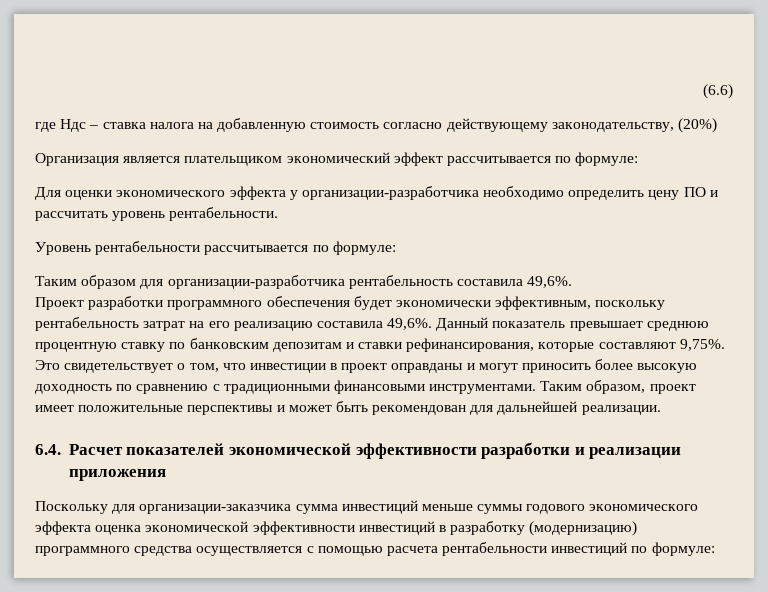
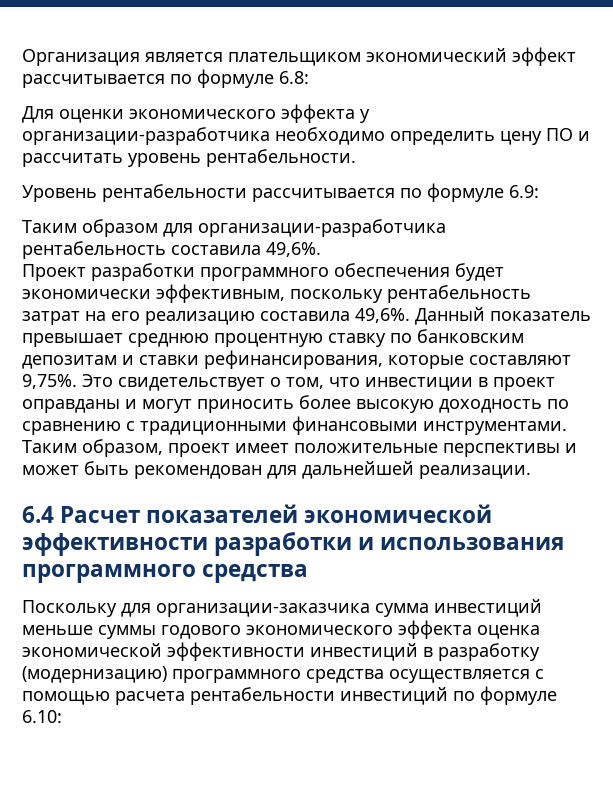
[703,84,733,99] [35,118,718,133] (6.6) // где Ндс – ставка налога на добавленную стоимость согласно действующему законодательству, (20%) // -> (22, 57) none
[575,152,639,166] формуле: -> [197,69,309,88] формуле 6.8:
[332,241,396,255] формуле: -> [427,183,539,202] формуле 6.9:
[35,444,61,455] 6.4. -> [22,506,54,523] 6.4
[589,447,682,459] [68,469,166,481] реализации приложения -> [380,537,565,550] [22,564,309,583] использования программного средства
[651,542,715,556] формуле: -> [480,686,557,705] [22,710,62,723] формуле 6.10:

